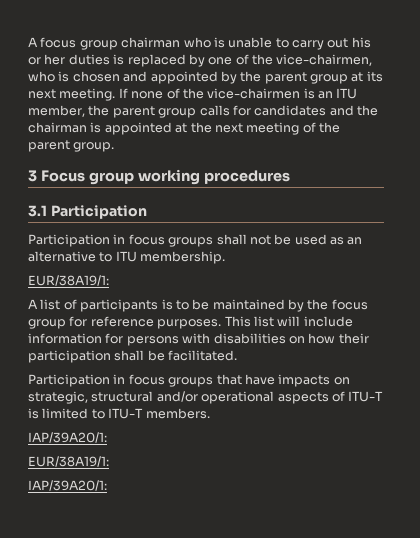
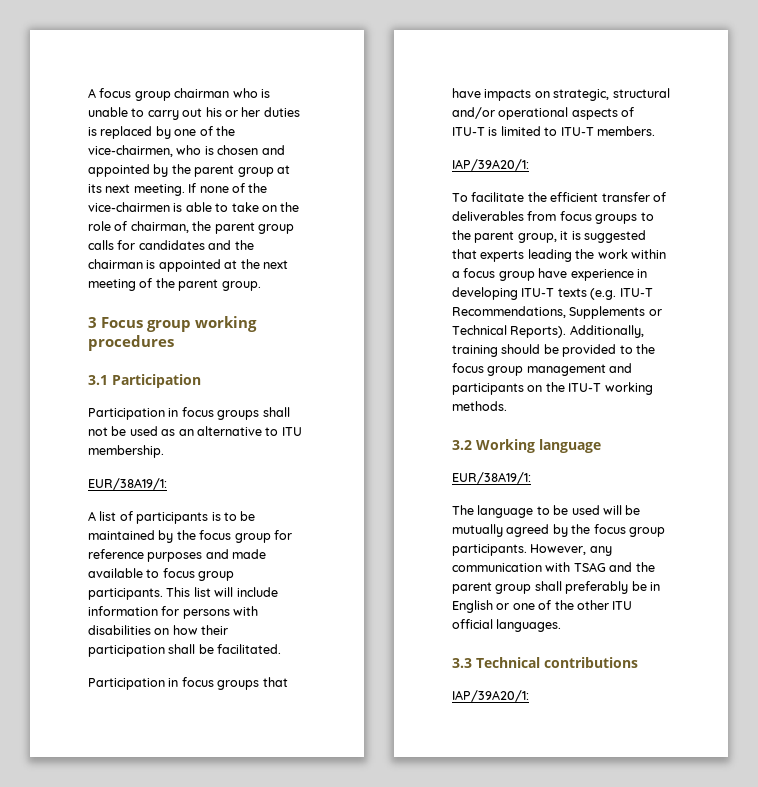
[318,88,358,99] [28,105,85,117] an ITU member, -> [185,202,300,212] [88,221,189,233] able to take on the role of chairman,
[157,319,222,329] purposes. -> [147,549,267,562] [88,568,235,581] [88,588,163,600] purposes and made available to focus group participants.
[28,456,109,467] EUR/38A19/1: -> [452,192,666,202] [452,211,654,224] [452,230,646,243] [452,249,666,262] [452,268,647,281] [452,287,653,300] [452,306,662,319] [452,325,644,338] [452,344,655,357] [452,363,633,376] [452,382,653,395] [452,401,507,411] [452,439,601,453] [452,472,531,484] [452,505,641,518] [452,524,665,537] [452,544,612,556] [452,562,655,572] [452,581,660,594] [452,600,633,613] [452,619,562,632] [452,657,638,668] To facilitate the efficient transfer of deliverables from focus groups to the parent group, it is suggested that experts leading the work within a focus group have experience in developing ITU-T texts (e.g. ITU-T Recommendations, Supplements or Technical Reports). Additionally, training should be provided to the focus group management and participants on the ITU-T working methods. // 3.2 Working language // EUR/38A19/1: // The language to be used will be mutually agreed by the focus group participants. However, any communication with TSAG and the parent group shall preferably be in English or one of the other ITU official languages. // 3.3 Technical contributions

